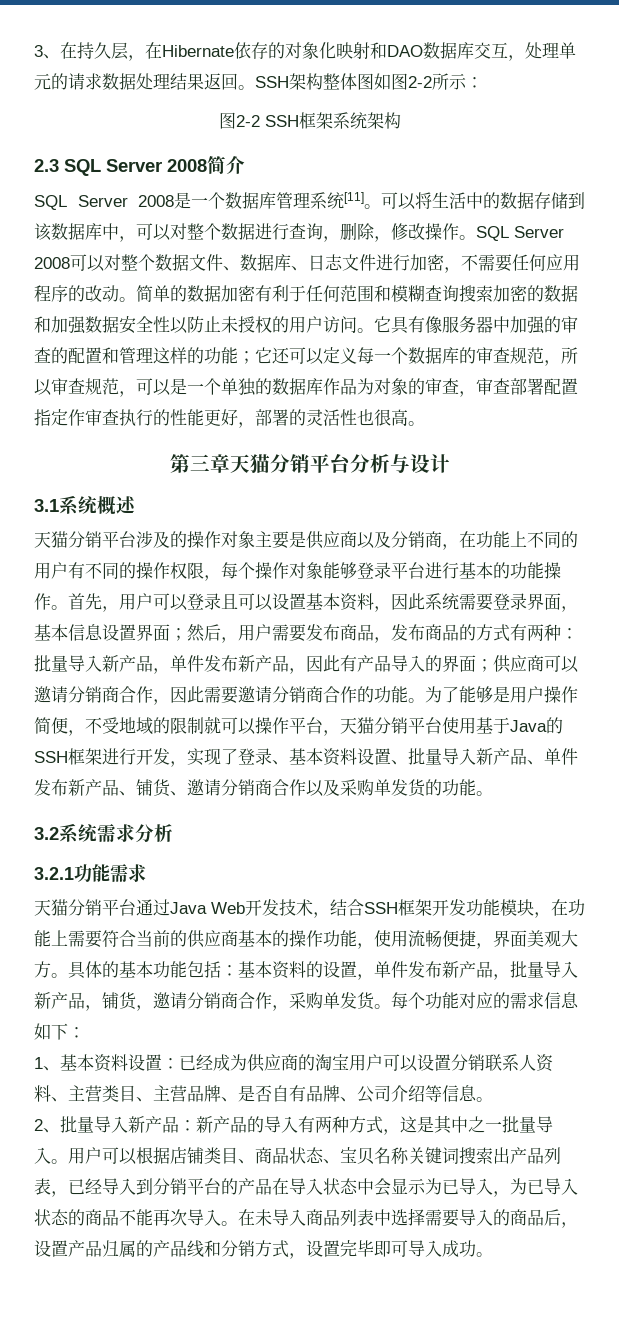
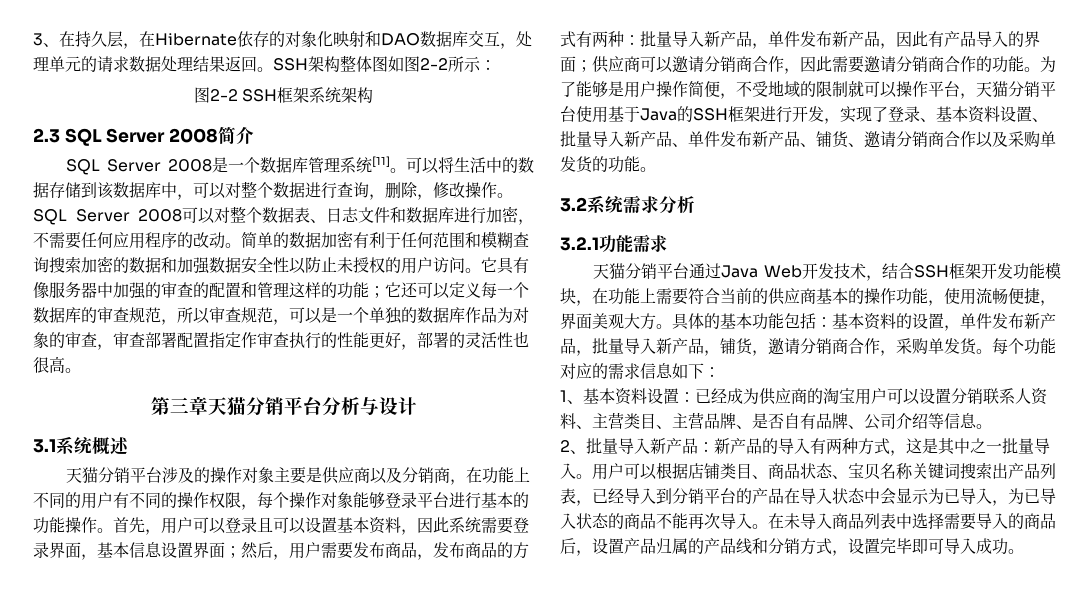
[189,254,291,271] 文件、数据库 -> [294,207,310,223] 表
(376, 262) none -> [390,207,454,223] 和数据库

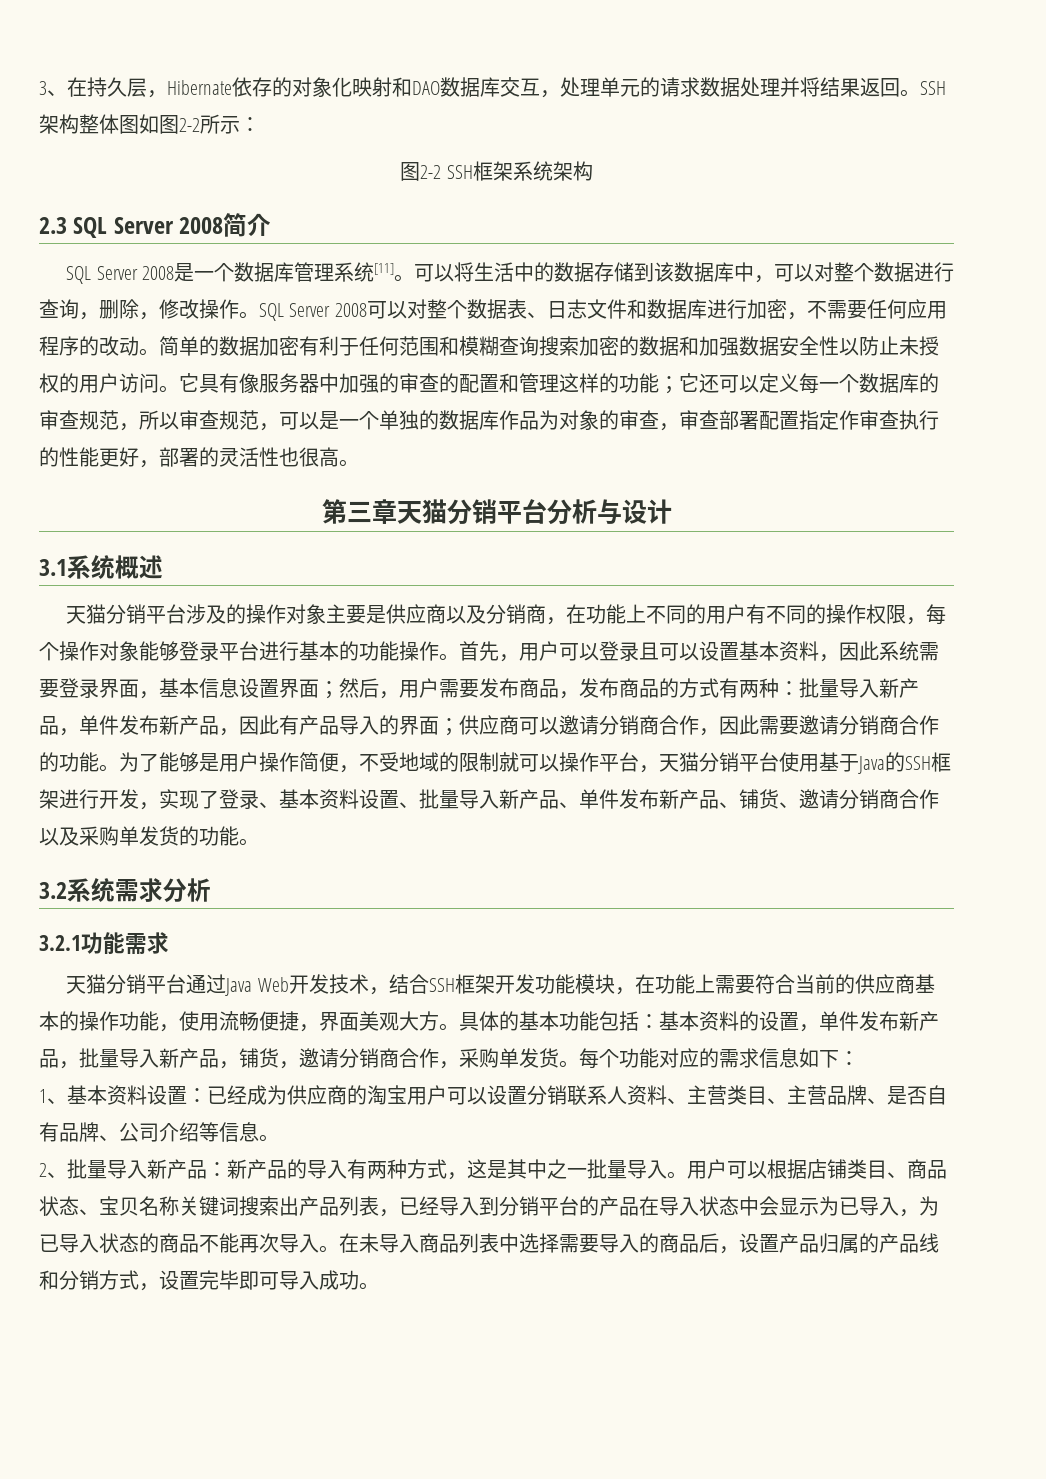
[139,31,155,47] 在 -> (167, 94) none
(193, 63) none -> [780,77,820,97] 并将

